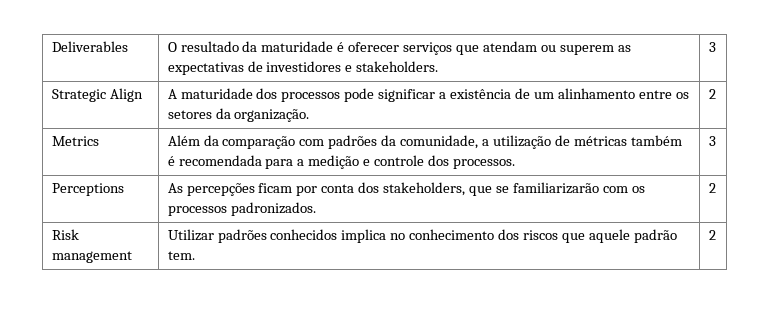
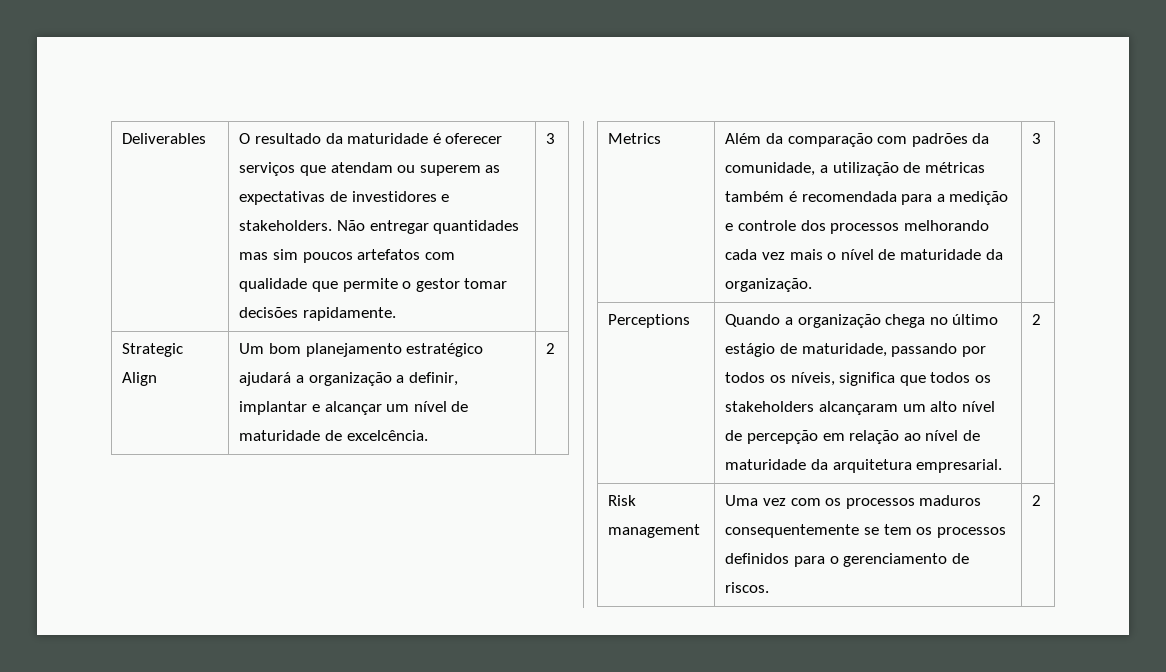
[708,42,716,52] [51,88,143,102] [167,88,689,102] [167,108,310,122] | 3 // Strategic Align | A maturidade dos processos pode significar a existência de um alinhamento entre os setores da organização. -> [337,220,520,234] [239,249,455,263] [239,278,508,292] [239,307,397,321] [546,133,556,144] [122,343,184,357] [122,372,158,386] [239,343,484,357] [239,372,458,386] [239,401,469,415] [239,430,428,441] Não entregar quantidades mas sim poucos artefatos com qualidade que permite o gestor tomar decisões rapidamente. | 3 // Strategic Align | Um bom planejamento estratégico ajudará a organização a definir, implantar e alcançar um nível de maturidade de excelcência.
[452,159,515,169] [708,136,716,146] [51,183,124,196] [167,182,645,196] [167,202,316,216] [708,183,716,193] [51,229,79,240] [51,251,132,263] [167,229,677,243] [167,251,195,260] processos. | 3 // Perceptions | As percepções ficam por conta dos stakeholders, que se familiarizarão com os processos padronizados. | 2 // Risk management | Utilizar padrões conhecidos implica no conhecimento dos riscos que aquele padrão tem. -> [830,220,989,234] [725,249,1003,260] [725,278,813,292] [1032,133,1042,144] [608,314,691,328] [725,314,999,328] [725,343,986,357] [725,372,992,386] [725,401,995,415] [725,430,981,444] [725,459,1003,473] [1032,314,1042,325] [608,495,637,506] [608,524,701,538] [725,495,982,509] [725,524,1006,538] [725,553,969,567] [725,582,770,593] processos melhorando cada vez mais o nível de maturidade da organização. | 3 // Perceptions | Quando a organização chega no último estágio de maturidade, passando por todos os níveis, significa que todos os stakeholders alcançaram um alto nível de percepção em relação ao nível de maturidade da arquitetura empresarial. | 2 // Risk management | Uma vez com os processos maduros consequentemente se tem os processos definidos para o gerenciamento de riscos.

